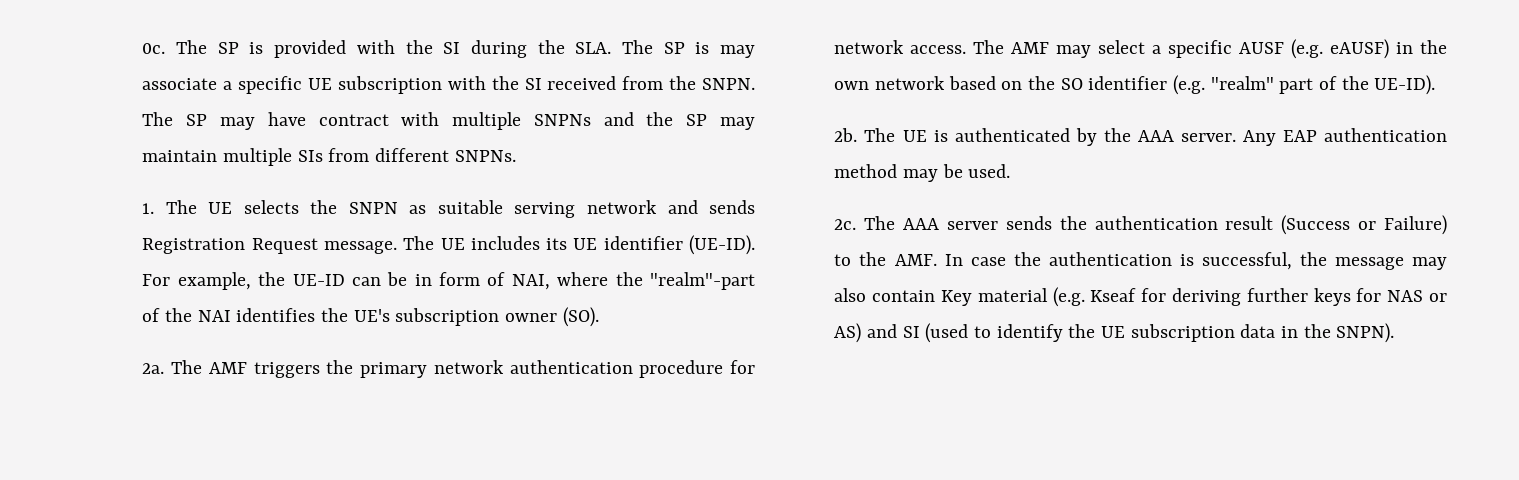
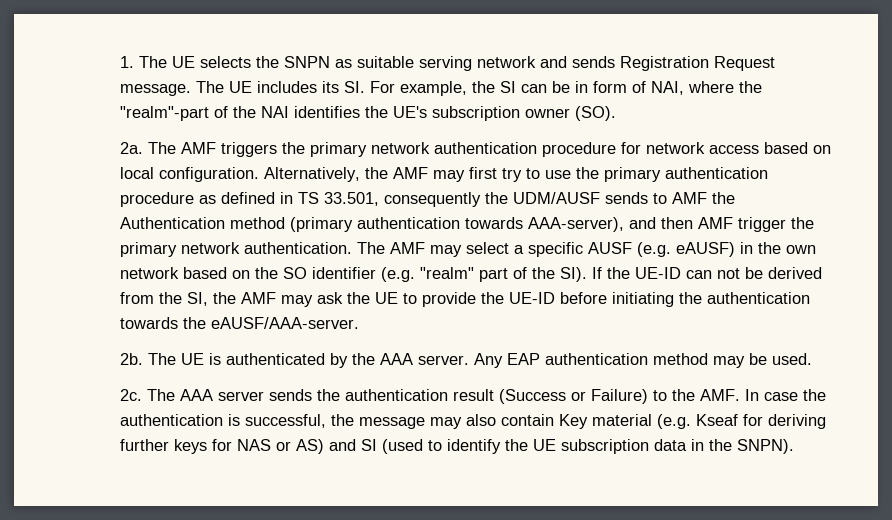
[142,40,755,58] [142,76,755,94] [142,112,756,130] [142,148,516,166] 0c. The SP is provided with the SI during the SLA. The SP is may associate a specific UE subscription with the SI received from the SNPN. The SP may have contract with multiple SNPNs and the SP may maintain multiple SIs from different SNPNs. // -> (120, 62) none
[573,235,755,255] UE identifier (UE-ID). -> [344,81,366,93] SI.
[292,274,345,286] UE-ID -> [500,81,517,93] SI
[910,45,967,54] access. -> [709,142,832,154] [120,167,769,182] [120,192,736,207] [120,217,815,232] [120,242,353,257] access based on local configuration. Alternatively, the AMF may first try to use the primary authentication procedure as defined in TS 33.501, consequently the UDM/AUSF sends to AMF the Authentication method (primary authentication towards AAA-server), and then AMF trigger the primary network authentication.
[1374,75,1436,95] UE-ID). -> [560,267,823,282] [120,292,811,307] [120,317,360,329] SI). If the UE-ID can not be derived from the SI, the AMF may ask the UE to provide the UE-ID before initiating the authentication towards the eAUSF/AAA-server.

